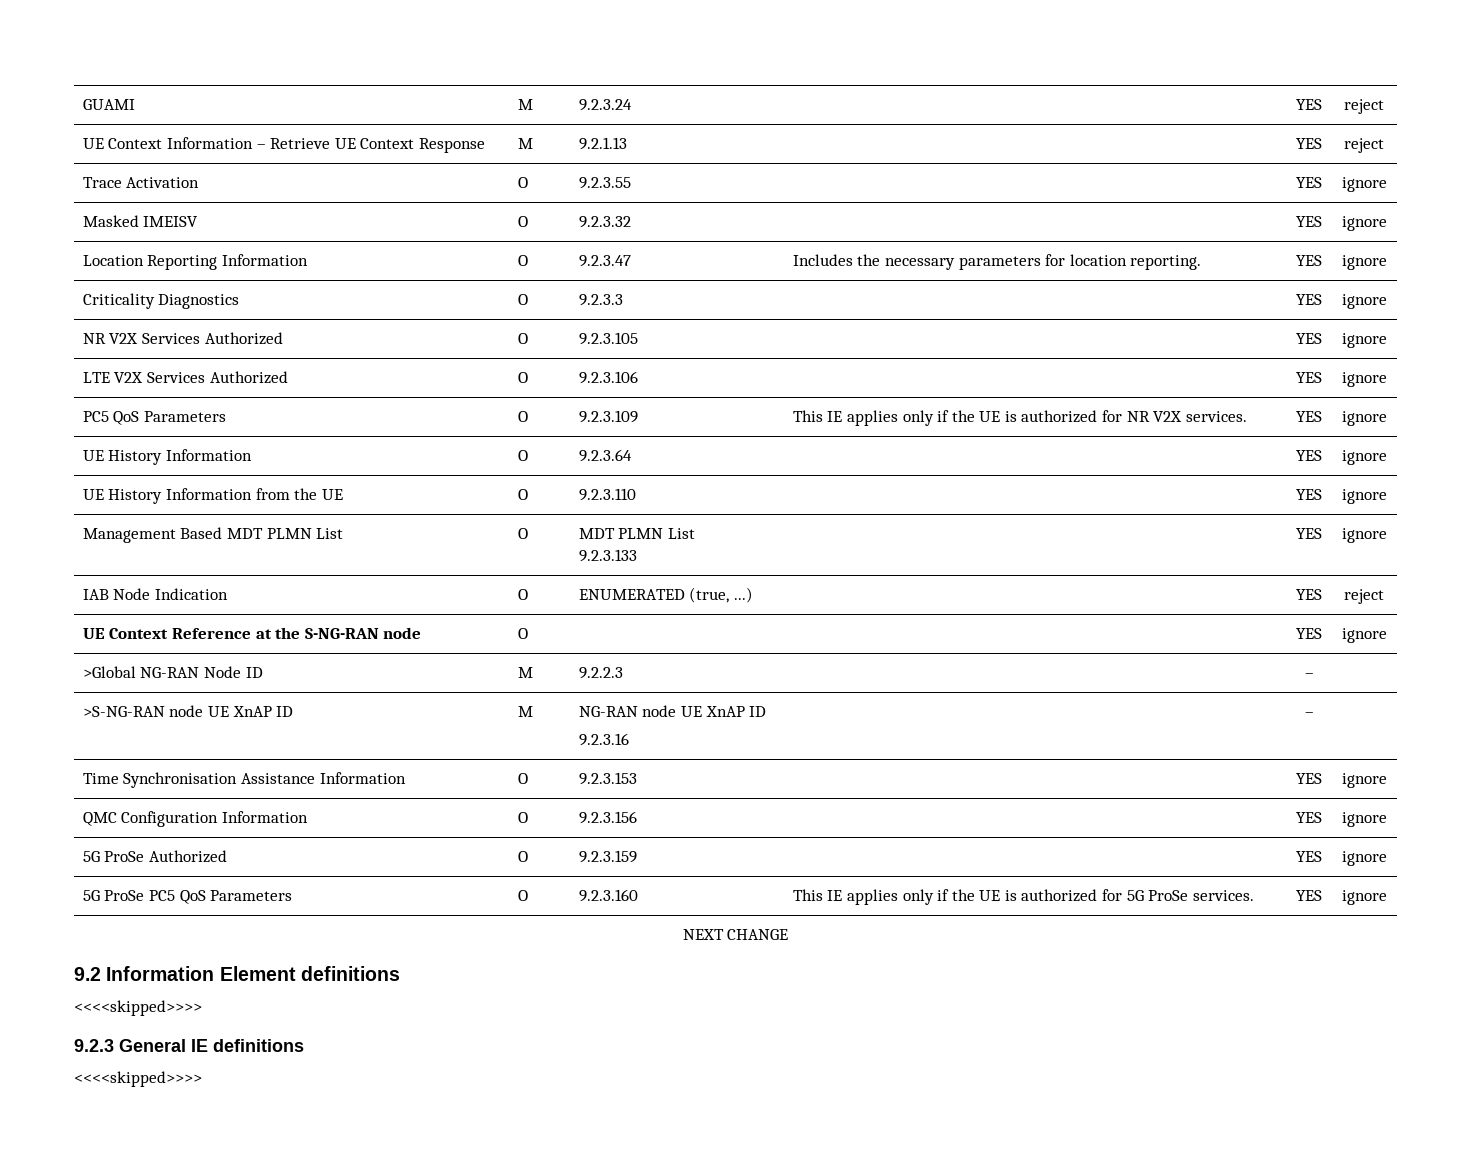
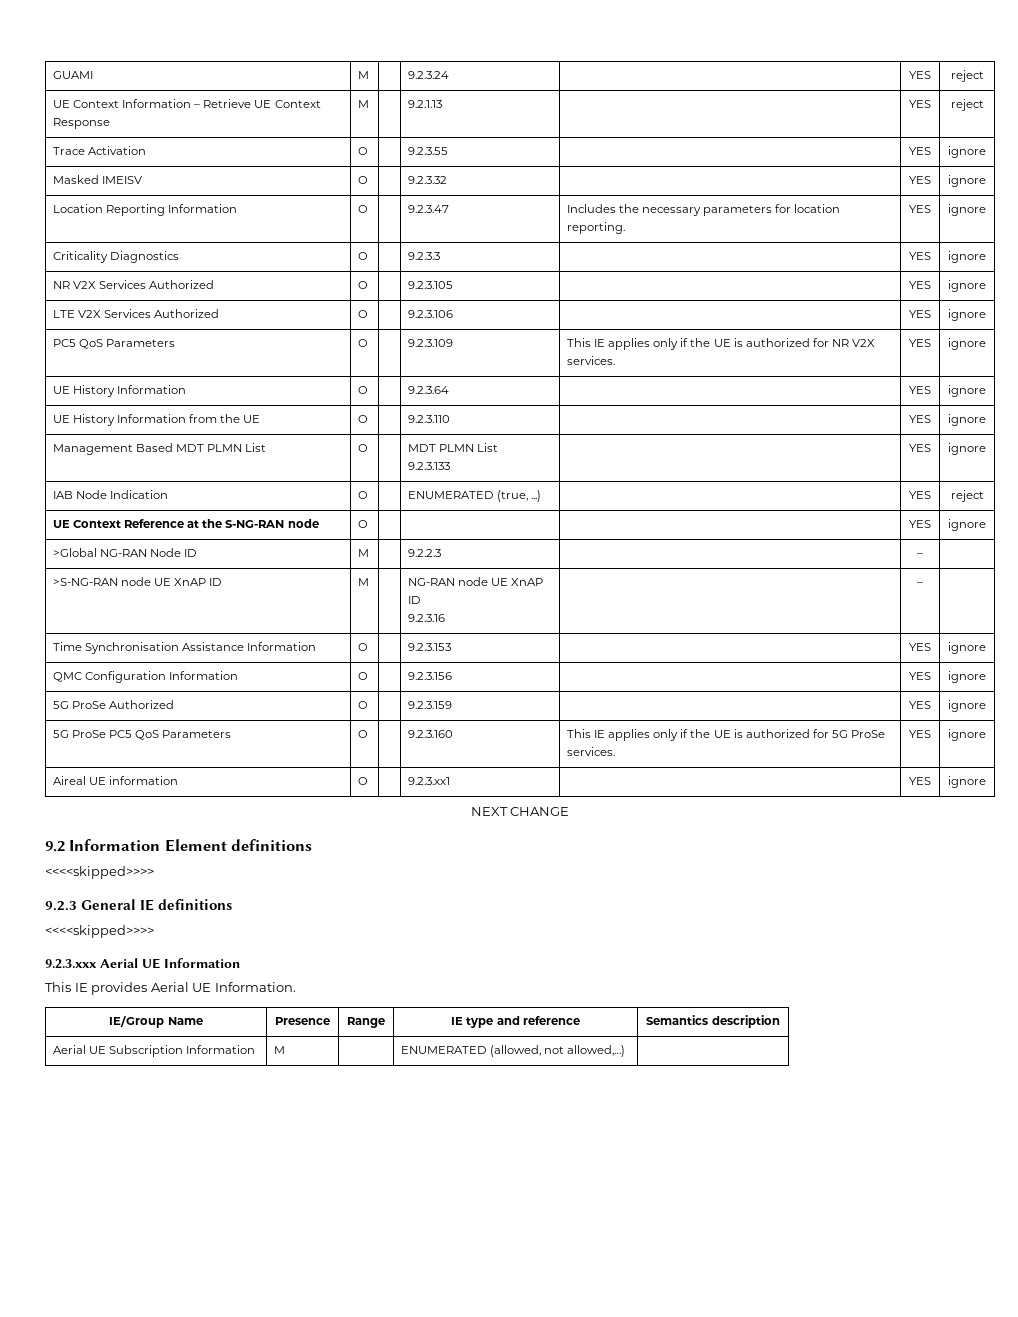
(1387, 897) none -> [52,776,179,785] [357,777,368,785] [407,777,450,785] [909,777,931,785] [948,776,986,788] // Aireal UE information | O | | 9.2.3.xx1 | | YES | ignore
(202, 1079) none -> [45,958,240,969] [45,982,296,995] [109,1016,203,1028] [275,1017,330,1025] [347,1017,385,1028] [451,1016,580,1028] [646,1015,780,1028] [52,1045,256,1057] [273,1046,285,1054] [400,1045,626,1057] // 9.2.3.xxx Aerial UE Information // This IE provides Aerial UE Information. // IE/Group Name | Presence | Range | IE type and reference | Semantics description // Aerial UE Subscription Information | M | | ENUMERATED (allowed, not allowed,…) |

